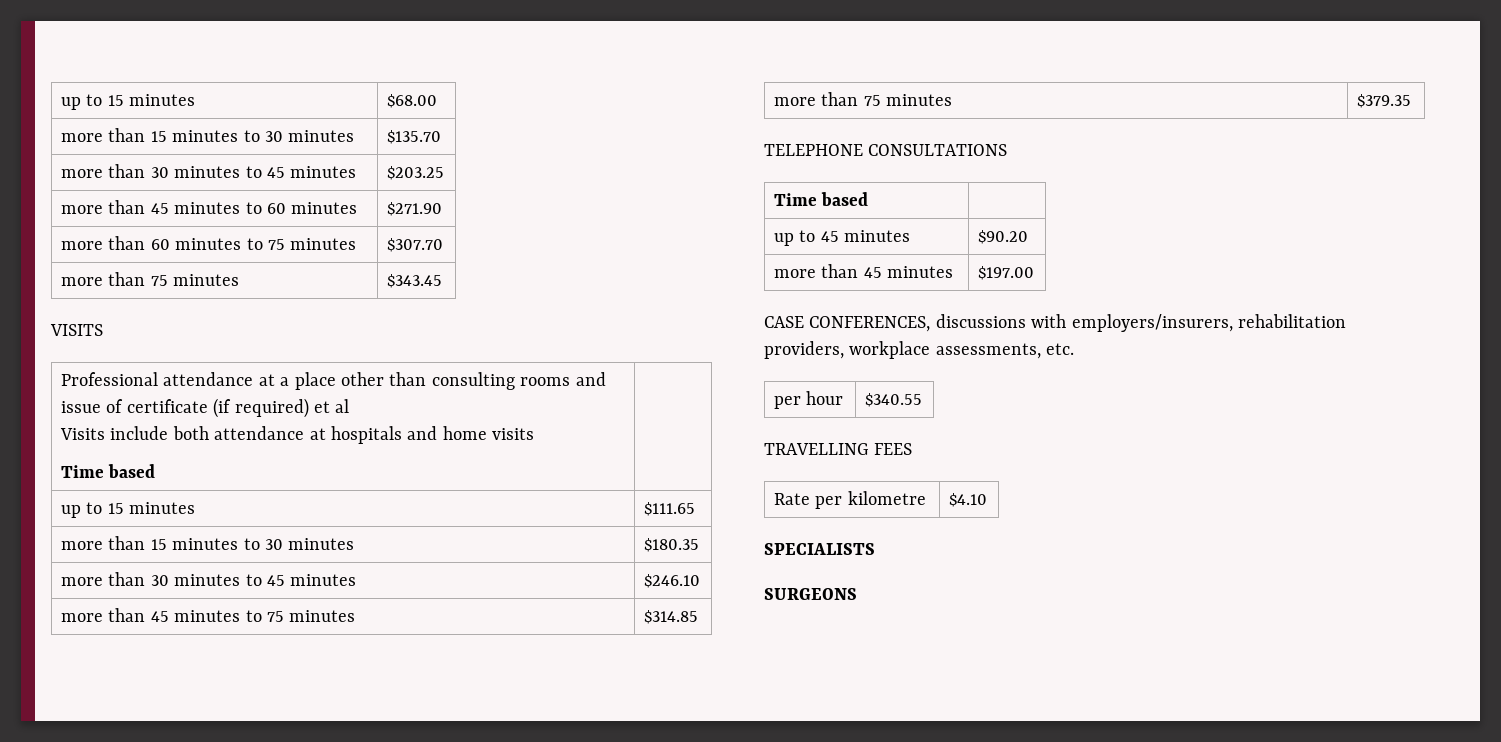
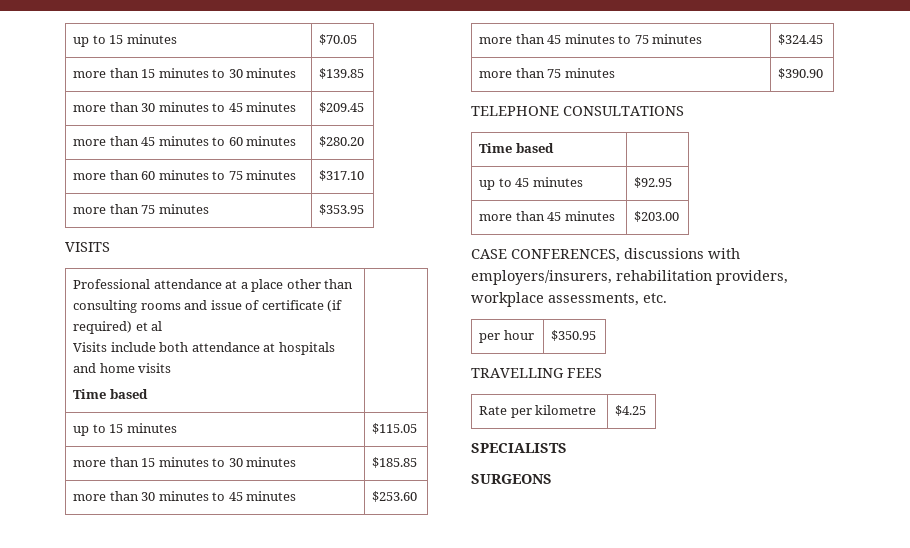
[60,94,196,110] [386,94,437,108] [60,128,355,142] [386,130,441,144] [60,164,357,178] [386,166,444,180] up to 15 minutes | $68.00 // more than 15 minutes to 30 minutes | $135.70 // more than 30 minutes to 45 minutes | $203.25 -> [73,34,177,47] [319,34,358,45] [73,68,297,78] [319,68,365,79] [73,102,297,112] [319,102,365,113] up to 15 minutes | $70.05 // more than 15 minutes to 30 minutes | $139.85 // more than 30 minutes to 45 minutes | $209.45
[386,202,442,216] $271.90 -> [319,136,365,147] $280.20
[386,238,443,252] [60,272,240,286] [386,274,442,288] $307.70 // more than 75 minutes | $343.45 -> [319,170,365,181] [73,204,209,214] [319,204,365,215] $317.10 // more than 75 minutes | $353.95
[643,502,695,516] [60,536,355,550] [643,538,699,552] [60,572,357,586] [643,574,700,588] $111.65 // more than 15 minutes to 30 minutes | $180.35 // more than 30 minutes to 45 minutes | $246.10 -> [372,423,418,434] [73,457,297,467] [372,457,418,468] [73,491,297,501] [372,491,418,502] $115.05 // more than 15 minutes to 30 minutes | $185.85 // more than 30 minutes to 45 minutes | $253.60
[643,610,698,624] [773,92,953,106] [1356,94,1411,108] $314.85 // more than 75 minutes | $379.35 -> [778,34,824,45] [479,68,615,78] [778,68,824,79] $324.45 // more than 75 minutes | $390.90
[977,230,1028,244] $90.20 -> [634,177,673,188] $92.95
[977,266,1034,280] $197.00 -> [634,211,680,222] $203.00
[864,393,922,407] $340.55 -> [551,330,597,341] $350.95
[948,493,987,507] $4.10 -> [615,405,647,416] $4.25

